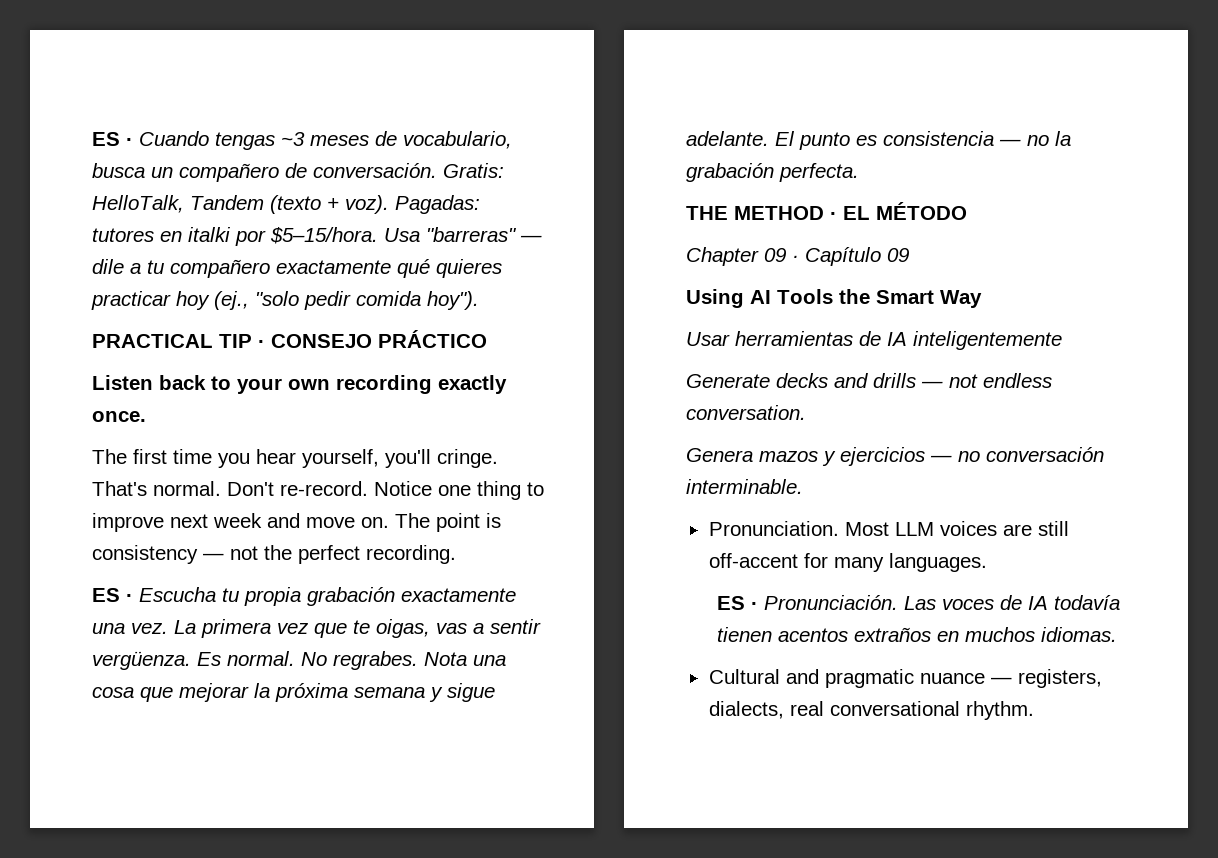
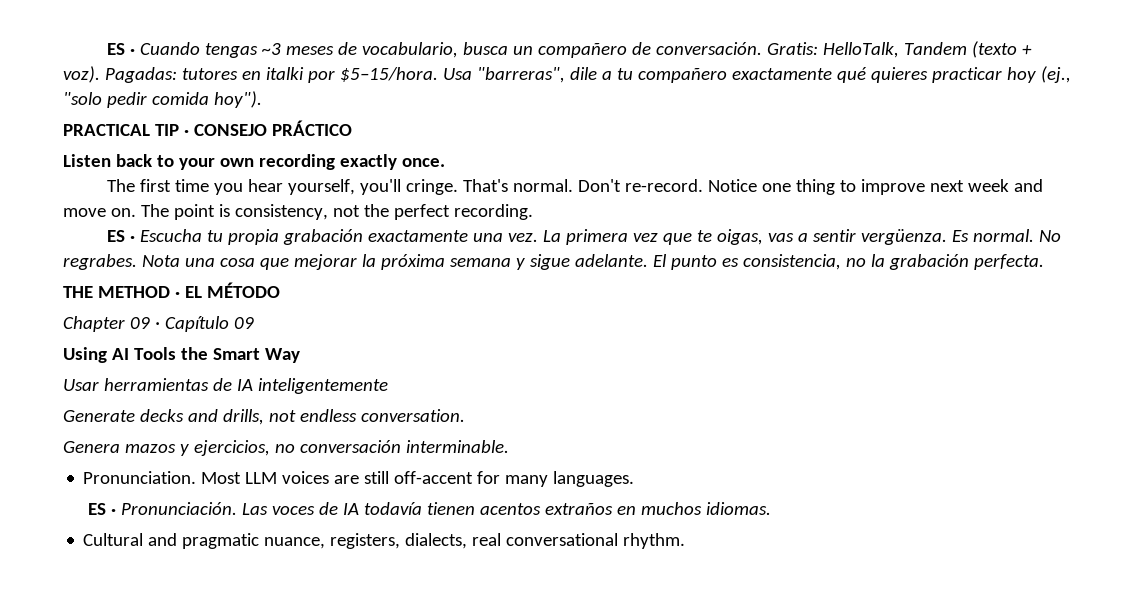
[426,227,542,242] "barreras" — -> [476,67,565,83] "barreras",
[92,545,224,564] consistency — -> [234,204,328,220] consistency,
[883,131,1021,146] consistencia — -> [742,254,841,270] consistencia,
[873,373,943,388] drills — -> [222,409,264,425] drills,
[840,447,952,466] ejercicios — -> [193,440,270,456] ejercicios,
[919,673,1012,684] nuance — -> [264,537,326,549] nuance,

